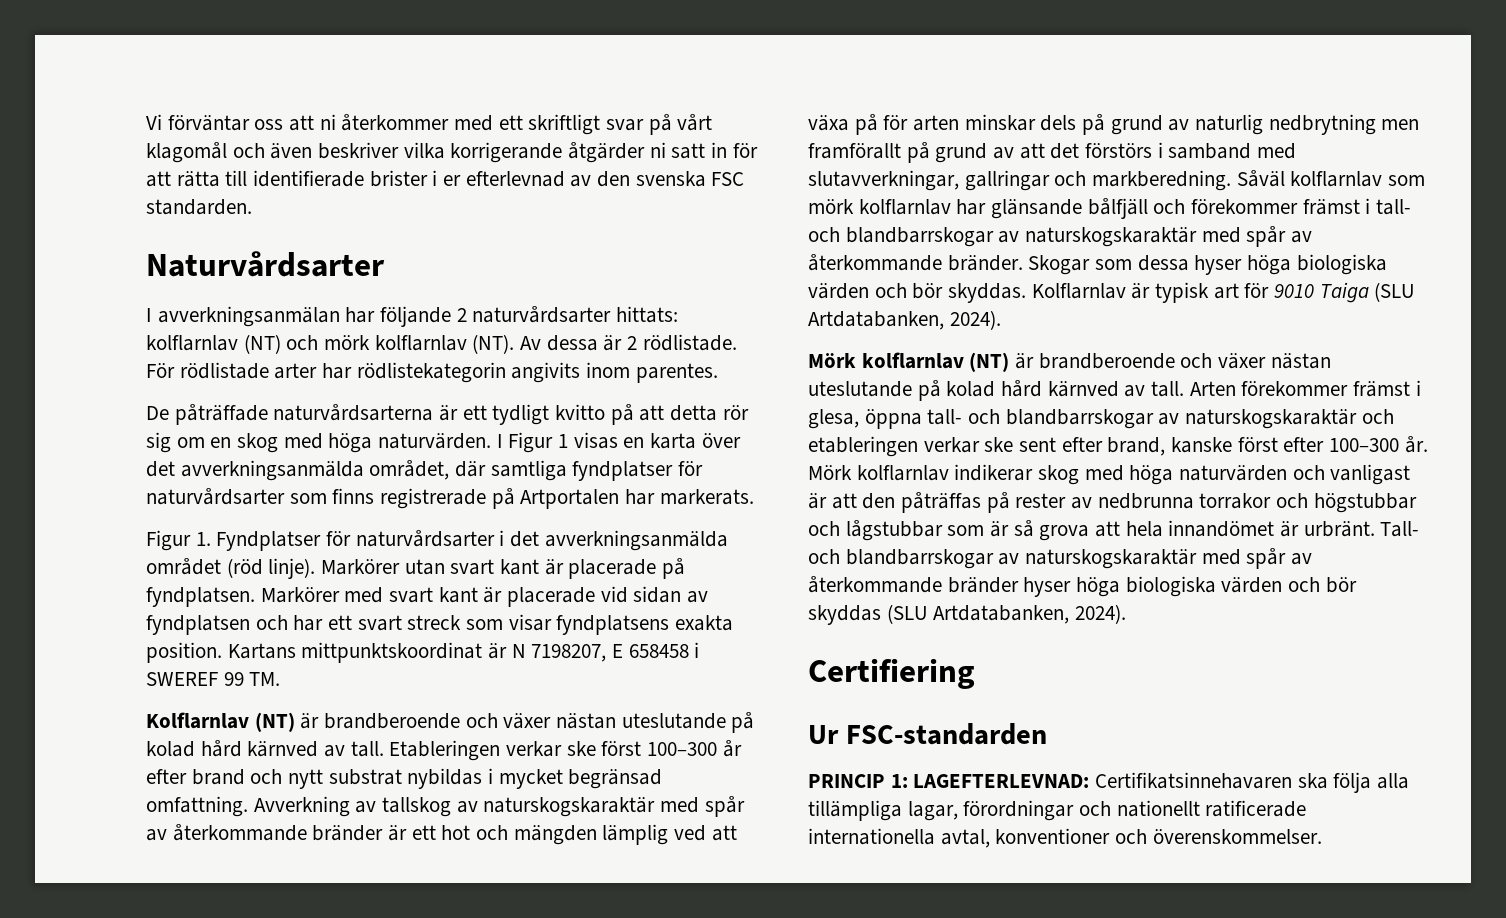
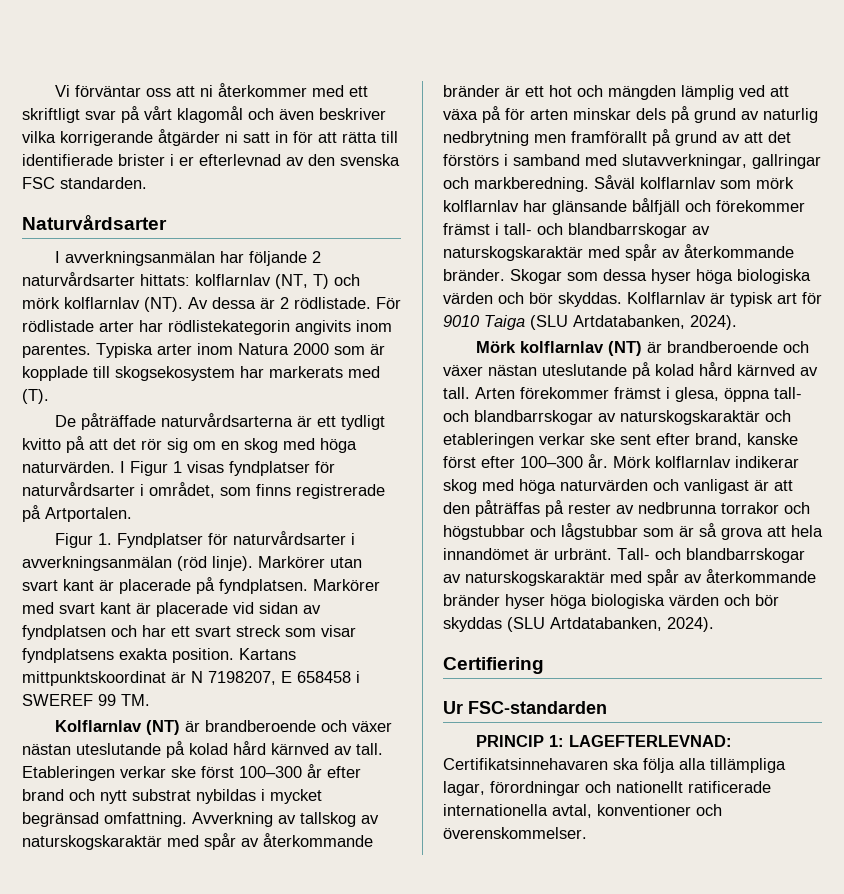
[243,334,281,354] (NT) -> [275,274,329,289] (NT, T)
(718, 373) none -> [96,343,385,358] [22,366,380,381] [22,389,49,404] Typiska arter inom Natura 2000 som är kopplade till skogsekosystem har markerats med (T).
[670,405,718,421] detta -> [113,438,136,450] det
[623,433,741,449] [146,460,567,481] en karta över det avverkningsanmälda området, där samtliga -> (224, 467) none
(285, 496) none -> [140,482,215,498] i området,
[520,489,754,509] Artportalen har markerats. -> [45,507,132,522] Artportalen.
[510,530,728,551] [146,558,221,575] det avverkningsanmälda området -> [22,556,172,571] avverkningsanmälan

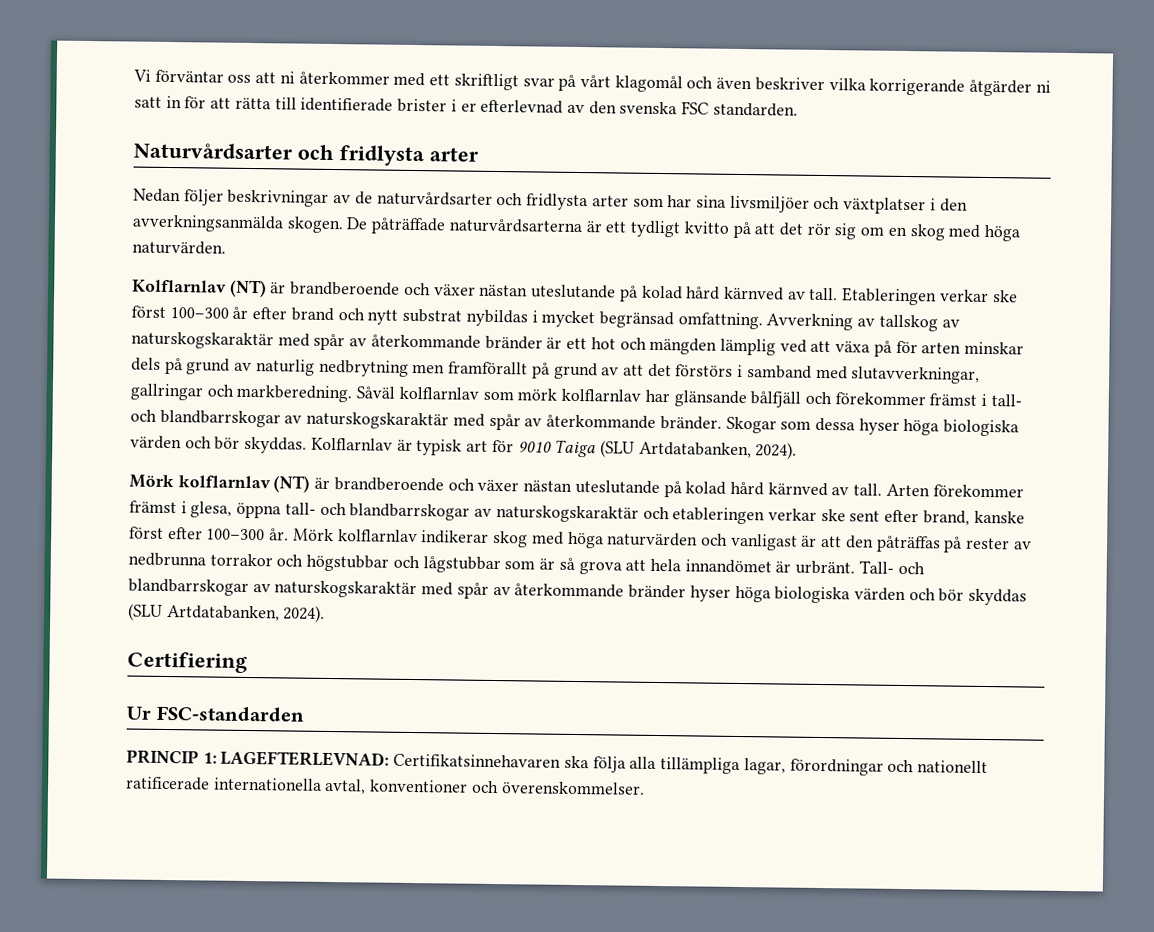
[55,251,322,266] [22,272,360,289] [22,297,401,312] [22,320,392,335] [22,343,385,358] [22,366,380,381] [22,389,49,404] // I avverkningsanmälan har följande 2 naturvårdsarter hittats: kolflarnlav (NT, T) och mörk kolflarnlav (NT). Av dessa är 2 rödlistade. För rödlistade arter har rödlistekategorin angivits inom parentes. Typiska arter inom Natura 2000 som är kopplade till skogsekosystem har markerats med (T). // -> [297,144,479,167] [133,188,968,215] [132,214,344,234] och fridlysta arter // Nedan följer beskrivningar av de naturvårdsarter och fridlysta arter som har sina livsmiljöer och växtplatser i den avverkningsanmälda skogen.
[120,461,335,476] [22,482,385,499] [22,505,132,522] [55,531,356,548] [22,556,362,571] [22,577,380,594] [22,602,321,617] [22,625,356,640] [22,648,296,663] [22,671,360,686] [22,694,150,706] I Figur 1 visas fyndplatser för naturvårdsarter i området, som finns registrerade på Artportalen. // Figur 1. Fyndplatser för naturvårdsarter i avverkningsanmälan (röd linje). Markörer utan svart kant är placerade på fyndplatsen. Markörer med svart kant är placerade vid sidan av fyndplatsen och har ett svart streck som visar fyndplatsens exakta position. Kartans mittpunktskoordinat är N 7198207, E 658458 i SWEREF 99 TM. -> (226, 247) none

